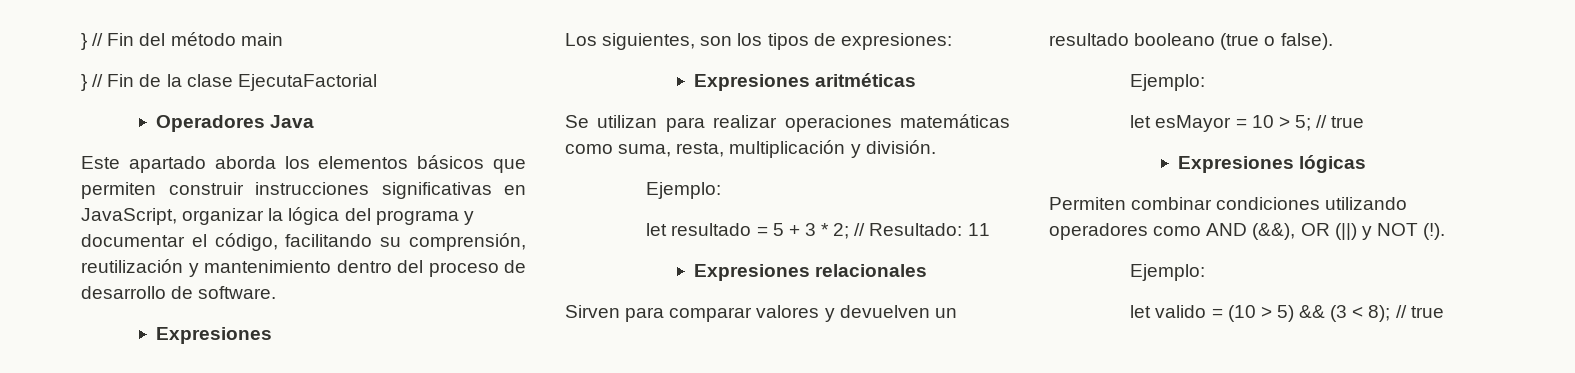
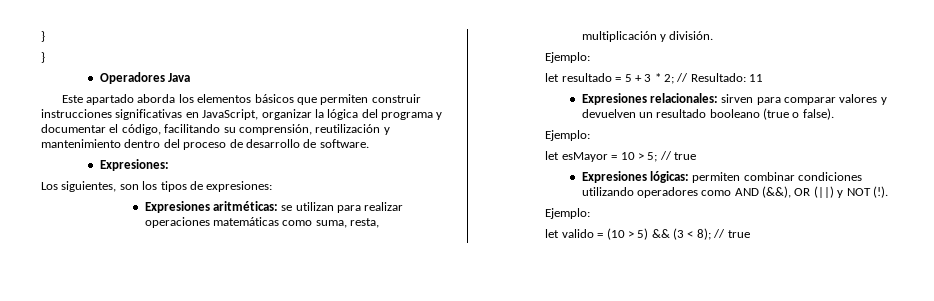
[81,32,283,50] [81,74,377,91] } // Fin del método main // } // Fin de la clase EjecutaFactorial -> [41,31,45,42] [41,52,45,63] } // }
[156,327,273,344] Expresiones -> [99,159,169,171] Expresiones:
[815,73,917,87] [565,115,589,128] aritméticas // Se -> [212,201,293,211] aritméticas: se
[815,264,928,277] [565,305,620,318] relacionales // Sirven -> [649,93,754,103] relacionales: sirven
[1299,155,1367,173] [1049,197,1126,210] lógicas // Permiten -> [649,171,741,183] lógicas: permiten

